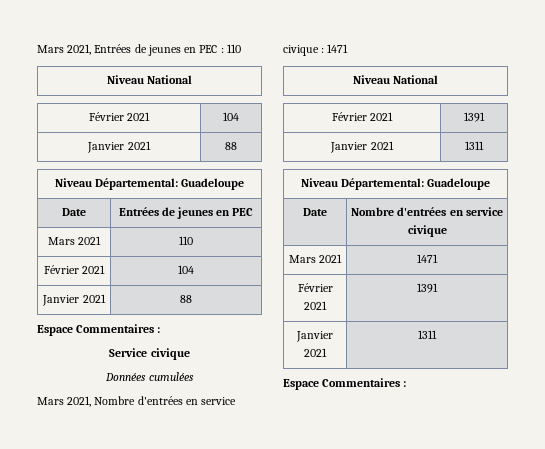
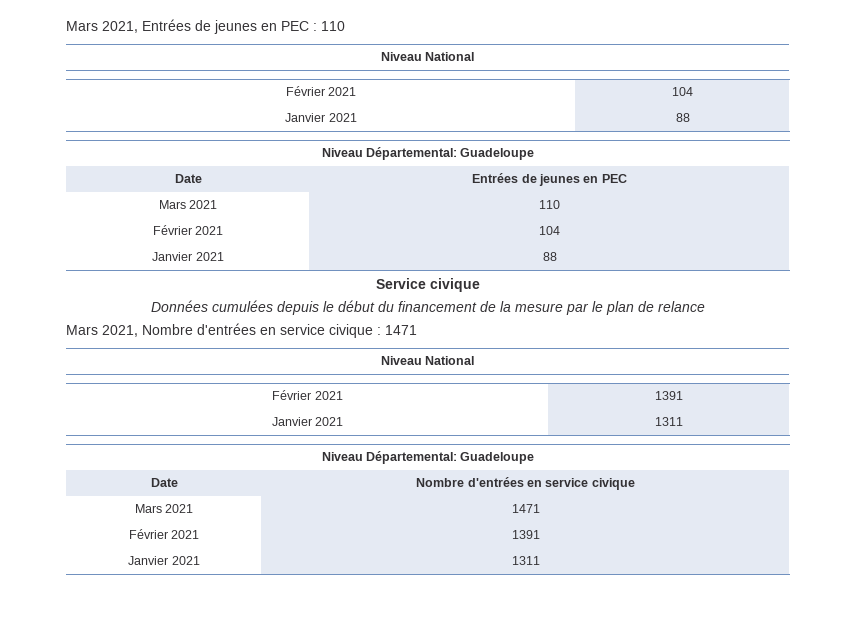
[37,324,161,336] // Espace Commentaires : -> (557, 256) none
(194, 376) none -> [277,300,705,315] depuis le début du financement de la mesure par le plan de relance
[283,378,407,390] // Espace Commentaires : -> (540, 560) none

